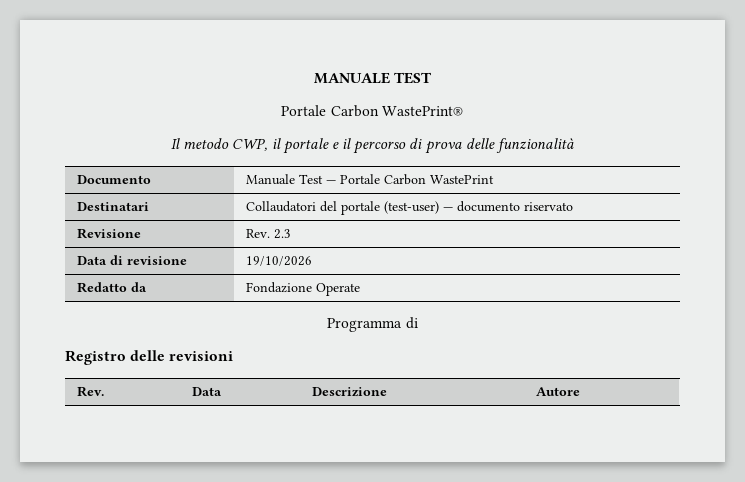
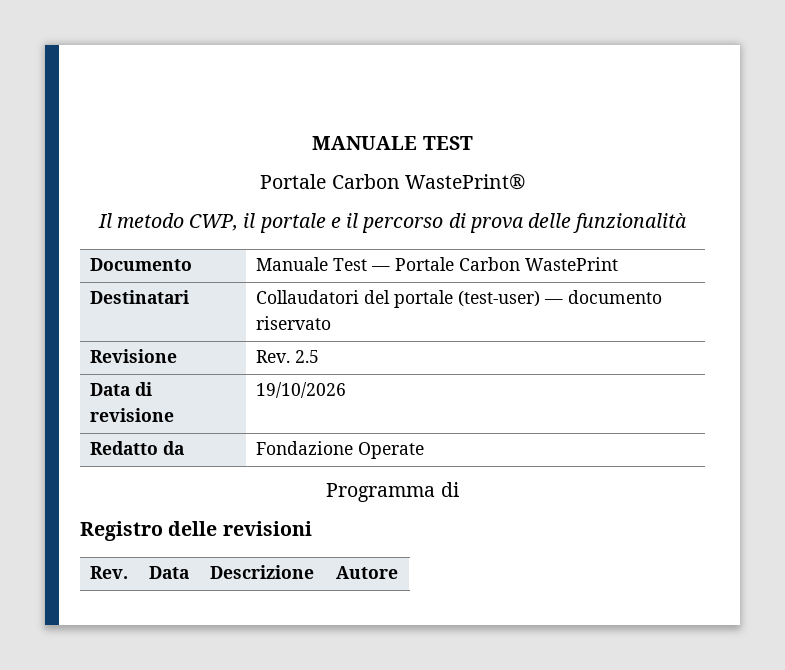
[273,229,291,239] 2.3 -> [295,350,320,363] 2.5

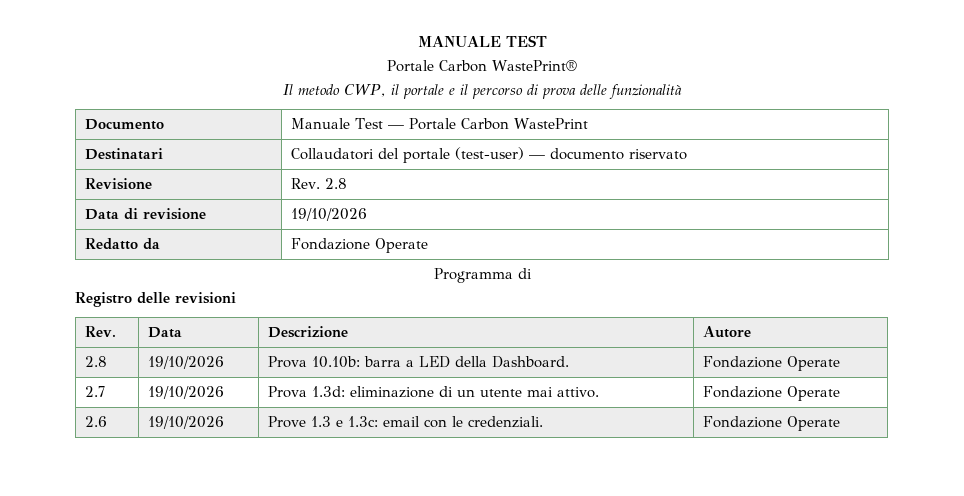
[295,350,320,363] 2.5 -> [325,178,348,189] 2.8
(399, 572) none -> [85,356,108,367] [148,356,225,369] [268,356,570,368] [703,356,841,371] [85,386,106,397] [148,386,225,399] [268,386,600,398] [703,386,841,401] [85,416,108,427] [148,416,225,429] [268,416,544,428] [703,416,841,431] // 2.8 | 19/10/2026 | Prova 10.10b: barra a LED della Dashboard. | Fondazione Operate // 2.7 | 19/10/2026 | Prova 1.3d: eliminazione di un utente mai attivo. | Fondazione Operate // 2.6 | 19/10/2026 | Prove 1.3 e 1.3c: email con le credenziali. | Fondazione Operate

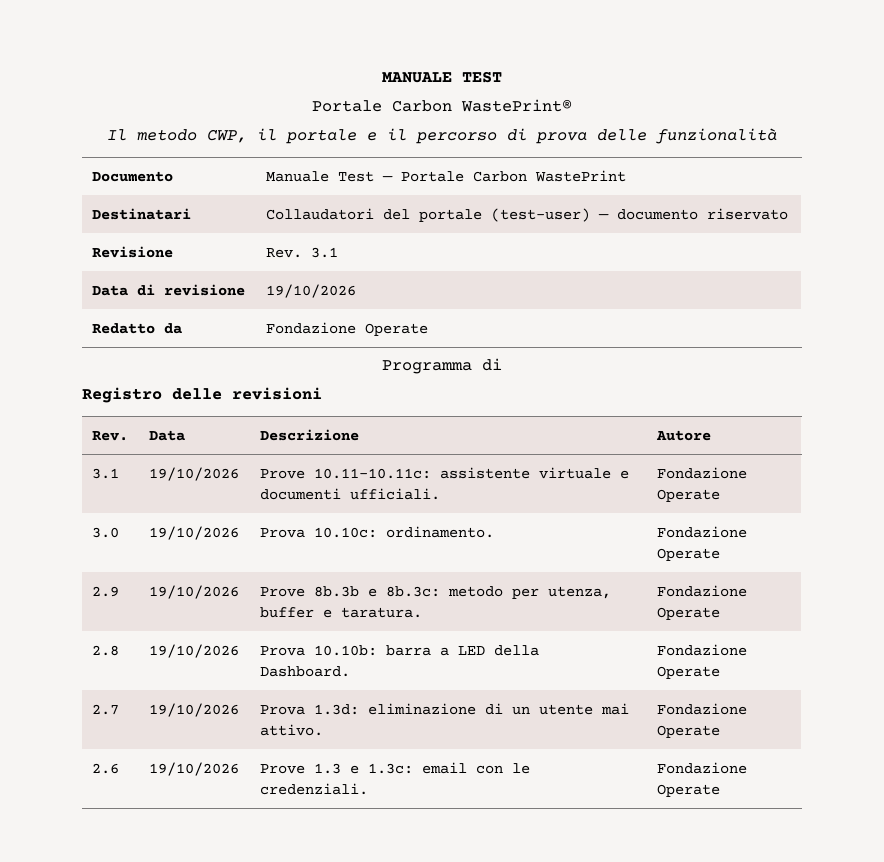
[325,178,348,189] 2.8 -> [311,247,339,258] 3.1
(752, 332) none -> [92,468,120,479] [149,467,240,481] [260,467,630,479] [260,488,441,500] [657,467,748,479] [657,489,721,502] [92,527,120,538] [149,526,240,540] [260,526,495,538] [657,526,748,538] [657,548,721,561] [92,586,120,597] [149,585,240,599] [260,586,612,599] [260,607,423,618] [657,585,748,597] [657,607,721,620] // 3.1 | 19/10/2026 | Prove 10.11-10.11c: assistente virtuale e documenti ufficiali. | Fondazione Operate // 3.0 | 19/10/2026 | Prova 10.10c: ordinamento. | Fondazione Operate // 2.9 | 19/10/2026 | Prove 8b.3b e 8b.3c: metodo per utenza, buffer e taratura. | Fondazione Operate

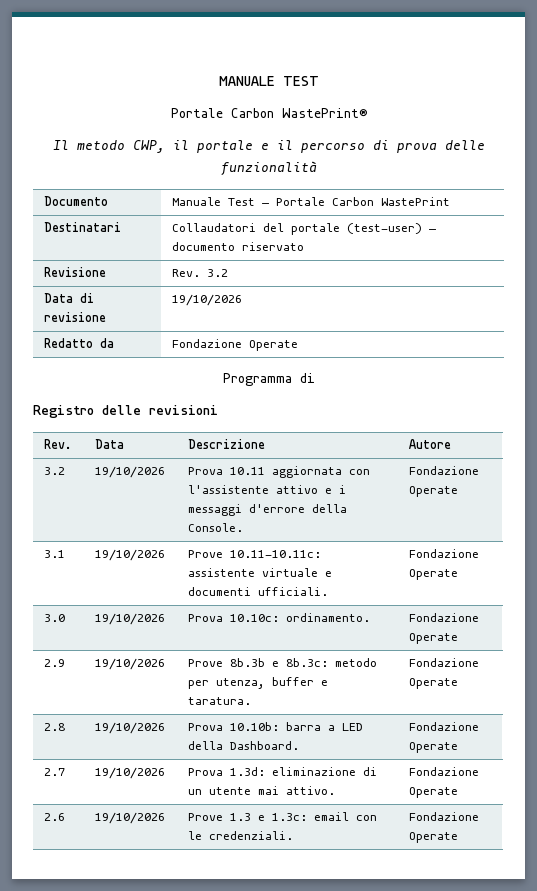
[311,247,339,258] 3.1 -> [207,269,229,277] 3.2
(712, 435) none -> [44,467,66,475] [95,466,166,478] [188,466,371,478] [188,485,347,494] [188,504,348,516] [188,523,244,532] [409,466,480,475] [409,486,459,497] // 3.2 | 19/10/2026 | Prova 10.11 aggiornata con l'assistente attivo e i messaggi d'errore della Console. | Fondazione Operate

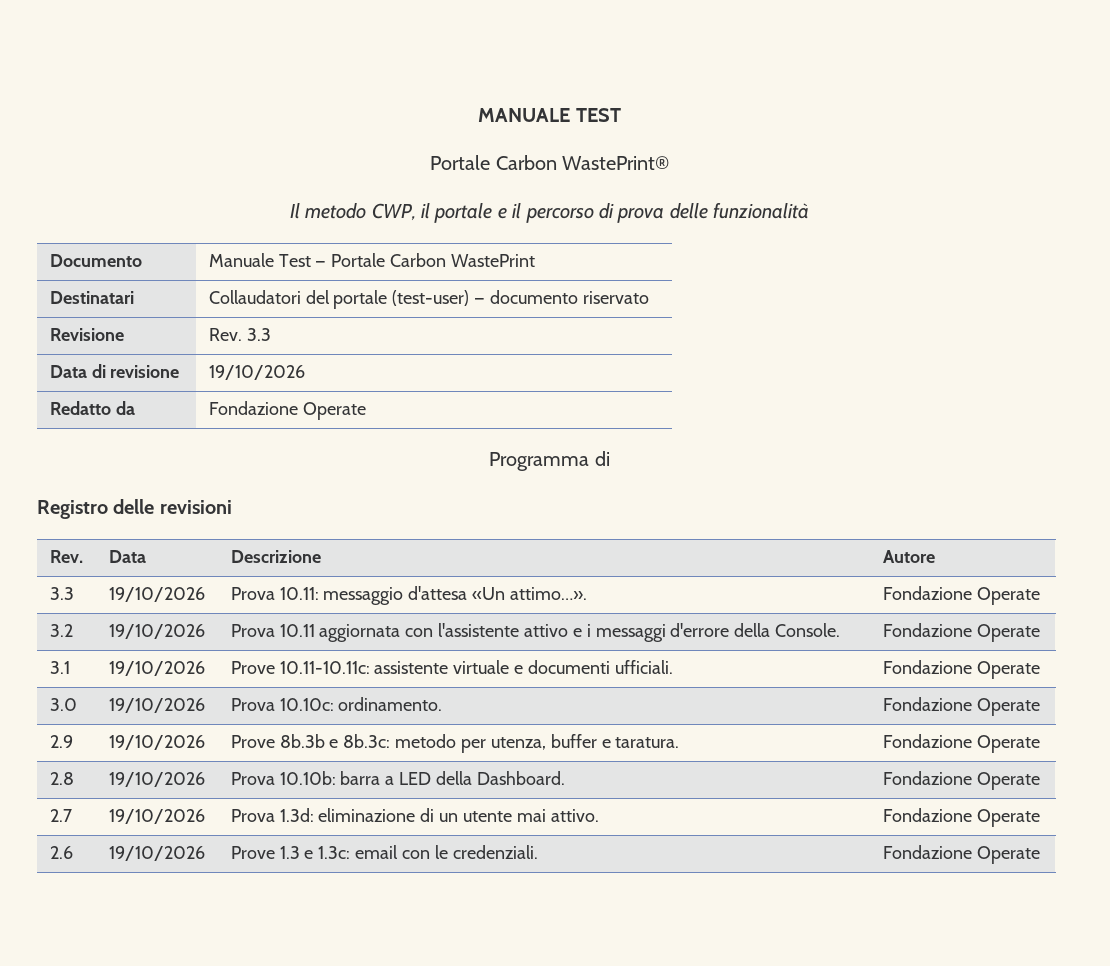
[207,269,229,277] 3.2 -> [246,328,271,341] 3.3
(452, 444) none -> [49,587,74,600] [108,587,205,602] [230,586,588,605] [882,586,1040,605] // 3.3 | 19/10/2026 | Prova 10.11: messaggio d'attesa «Un attimo…». | Fondazione Operate

